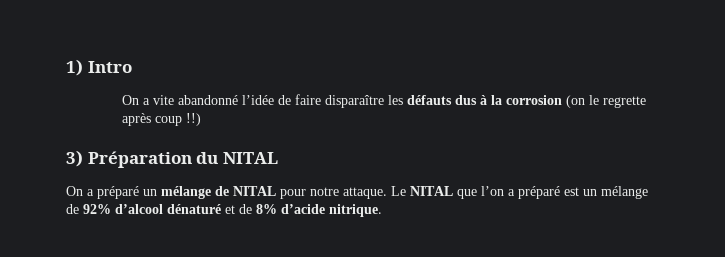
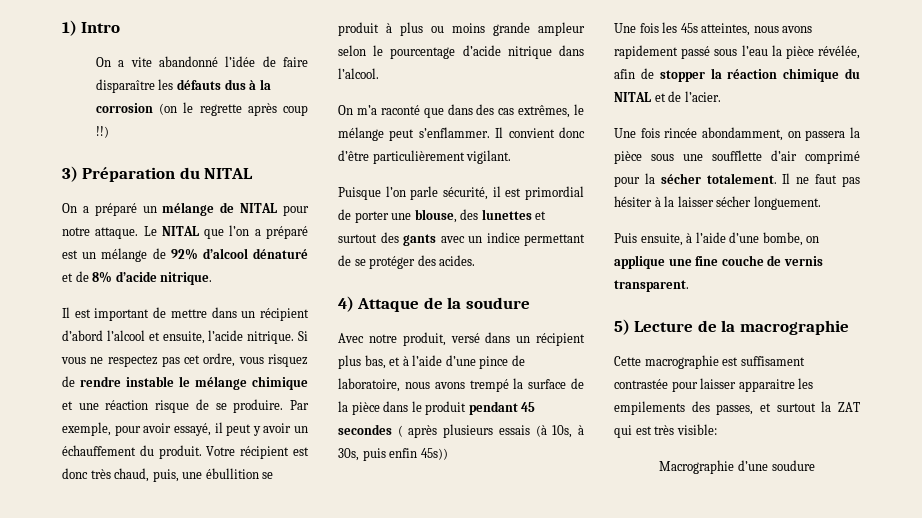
(382, 210) none -> [62,307,309,321] [62,330,308,344] [61,353,308,367] [62,376,308,390] [62,399,309,413] [62,422,308,436] [62,445,309,459] [62,468,274,482] [338,22,585,36] [338,45,584,59] [338,68,379,79] [338,104,584,118] [338,127,585,141] [338,150,512,164] [338,186,584,200] [338,209,547,223] [338,232,585,246] [338,255,476,269] [338,296,530,312] [338,332,585,346] [338,355,525,369] [338,378,584,392] [338,401,536,415] [338,424,584,438] [338,448,448,461] [614,22,813,36] [614,45,860,59] [614,68,860,82] [614,91,721,102] [614,127,860,141] [614,150,860,164] [614,173,860,187] [614,196,821,210] [614,232,820,246] [614,255,823,269] [614,280,689,292] [614,319,849,335] [614,355,805,369] [614,378,814,392] [614,401,860,415] [614,424,717,438] [659,460,815,474] // Il est important de mettre dans un récipient d’abord l’alcool et ensuite, l’acide nitrique. Si vous ne respectez pas cet ordre, vous risquez de rendre instable le mélange chimique et une réaction risque de se produire. Par exemple, pour avoir essayé, il peut y avoir un échauffement du produit. Votre récipient est donc très chaud, puis, une ébullition se produit à plus ou moins grande ampleur selon le pourcentage d’acide nitrique dans l’alcool. // On m’a raconté que dans des cas extrêmes, le mélange peut s’enflammer. Il convient donc d’être particulièrement vigilant. // Puisque l’on parle sécurité, il est primordial de porter une blouse, des lunettes et surtout des gants avec un indice permettant de se protéger des acides. // 4) Attaque de la soudure // Avec notre produit, versé dans un récipient plus bas, et à l’aide d’une pince de laboratoire, nous avons trempé la surface de la pièce dans le produit pendant 45 secondes ( après plusieurs essais (à 10s, à 30s, puis enfin 45s)) // Une fois les 45s atteintes, nous avons rapidement passé sous l’eau la pièce révélée, afin de stopper la réaction chimique du NITAL et de l’acier. // Une fois rincée abondamment, on passera la pièce sous une soufflette d’air comprimé pour la sécher totalement. Il ne faut pas hésiter à la laisser sécher longuement. // Puis ensuite, à l’aide d’une bombe, on applique une fine couche de vernis transparent. // 5) Lecture de la macrographie // Cette macrographie est suffisament contrastée pour laisser apparaitre les empilements des passes, et surtout la ZAT qui est très visible: // Macrographie d’une soudure

